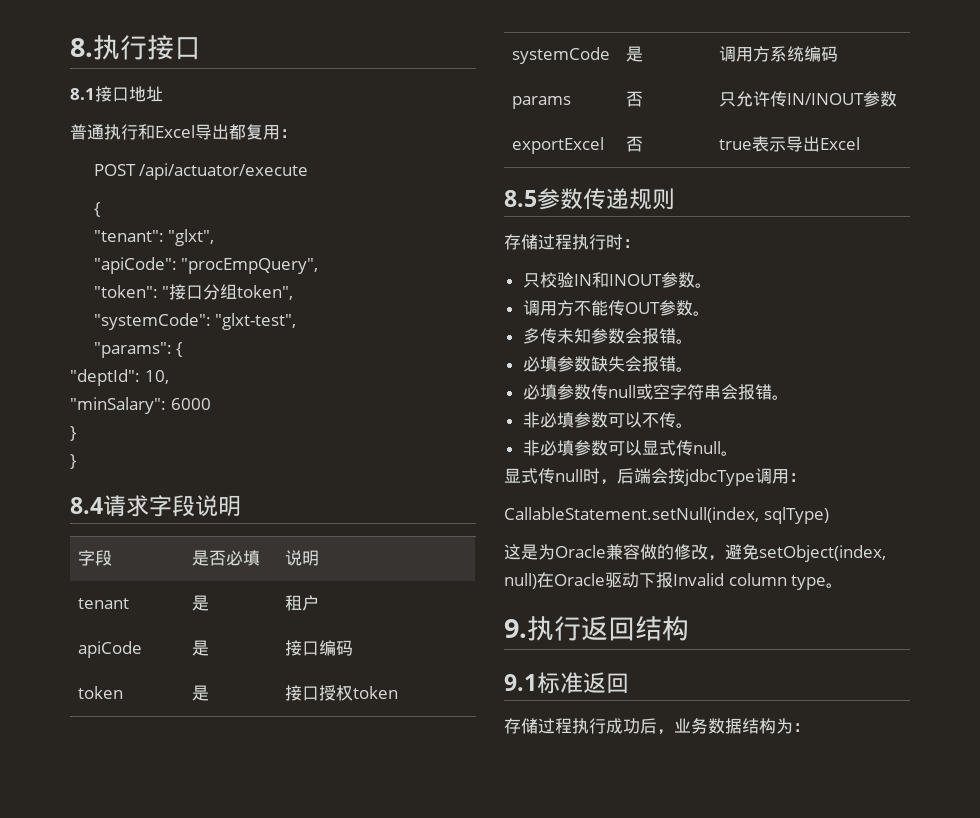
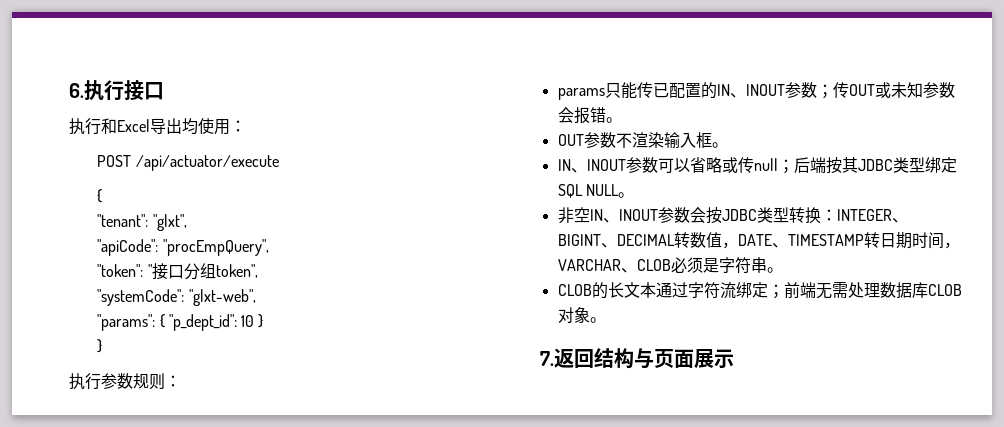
[70,38,93,57] 8. -> [69,83,84,98] 6.
[70,86,163,102] [70,124,104,140] 8.1接口地址 // 普通 -> (164, 91) none
[229,124,263,140] 都复 -> [182,118,214,135] 均使
[215,313,297,330] "glxt-test", -> [188,289,256,306] "glxt-web",
[70,369,169,386] [70,397,211,414] [70,426,76,441] [70,454,76,469] [70,495,241,517] [77,550,112,566] [191,550,260,566] [284,550,319,566] [77,598,129,609] [191,595,209,611] [284,595,319,611] [77,641,142,658] [191,640,209,656] [284,640,353,656] [77,686,123,699] [191,685,209,701] [284,685,398,701] [511,47,610,64] [625,46,643,62] [718,46,838,62] [511,96,571,109] [625,91,643,107] [718,91,897,107] [511,137,604,154] [625,136,643,152] [718,136,860,152] [504,188,675,210] [504,234,640,250] [522,272,712,288] [522,300,710,316] [522,328,693,344] [522,356,693,372] [522,384,789,400] [522,412,693,428] [522,440,738,456] [504,468,806,486] [504,507,829,524] [504,544,886,562] [504,572,844,590] [504,616,581,641] // "deptId": 10, // "minSalary": 6000 // } // } // 8.4请求字段说明 // 字段 | 是否必填 | 说明 // tenant | 是 | 租户 // apiCode | 是 | 接口编码 // token | 是 | 接口授权token // systemCode | 是 | 调用方系统编码 // params | 否 | 只允许传IN/INOUT参数 // exportExcel | 否 | true表示导出Excel // 8.5参数传递规则 // 存储过程执行时： // 只校验IN和INOUT参数。 // 调用方不能传OUT参数。 // 多传未知参数会报错。 // 必填参数缺失会报错。 // 必填参数传null或空字符串会报错。 // 非必填参数可以不传。 // 非必填参数可以显式传null。 // 显式传null时，后端会按jdbcType调用： // CallableStatement.setNull(index, sqlType) // 这是为Oracle兼容做的修改，避免setObject(index, null)在Oracle驱动下报Invalid column type。 // 9.执行 -> [168,314,264,331] [97,339,103,353] [69,373,181,390] [557,82,955,100] [557,107,622,124] [557,132,728,148] [557,157,957,174] [557,184,634,198] [557,207,908,224] [557,232,960,249] [557,257,783,274] [557,282,962,299] [557,307,606,323] [540,351,554,366] "p_dept_id": 10 } // } // 执行参数规则： // params只能传已配置的IN、INOUT参数；传OUT或未知参数会报错。 // OUT参数不渲染输入框。 // IN、INOUT参数可以省略或传null；后端按其JDBC类型绑定SQL NULL。 // 非空IN、INOUT参数会按JDBC类型转换：INTEGER、BIGINT、DECIMAL转数值，DATE、TIMESTAMP转日期时间，VARCHAR、CLOB必须是字符串。 // CLOB的长文本通过字符流绑定；前端无需处理数据库CLOB对象。 // 7.
[504,672,629,694] [504,718,810,735] // 9.1标准返回 // 存储过程执行成功后，业务数据结构为： -> [633,348,734,369] 与页面展示

